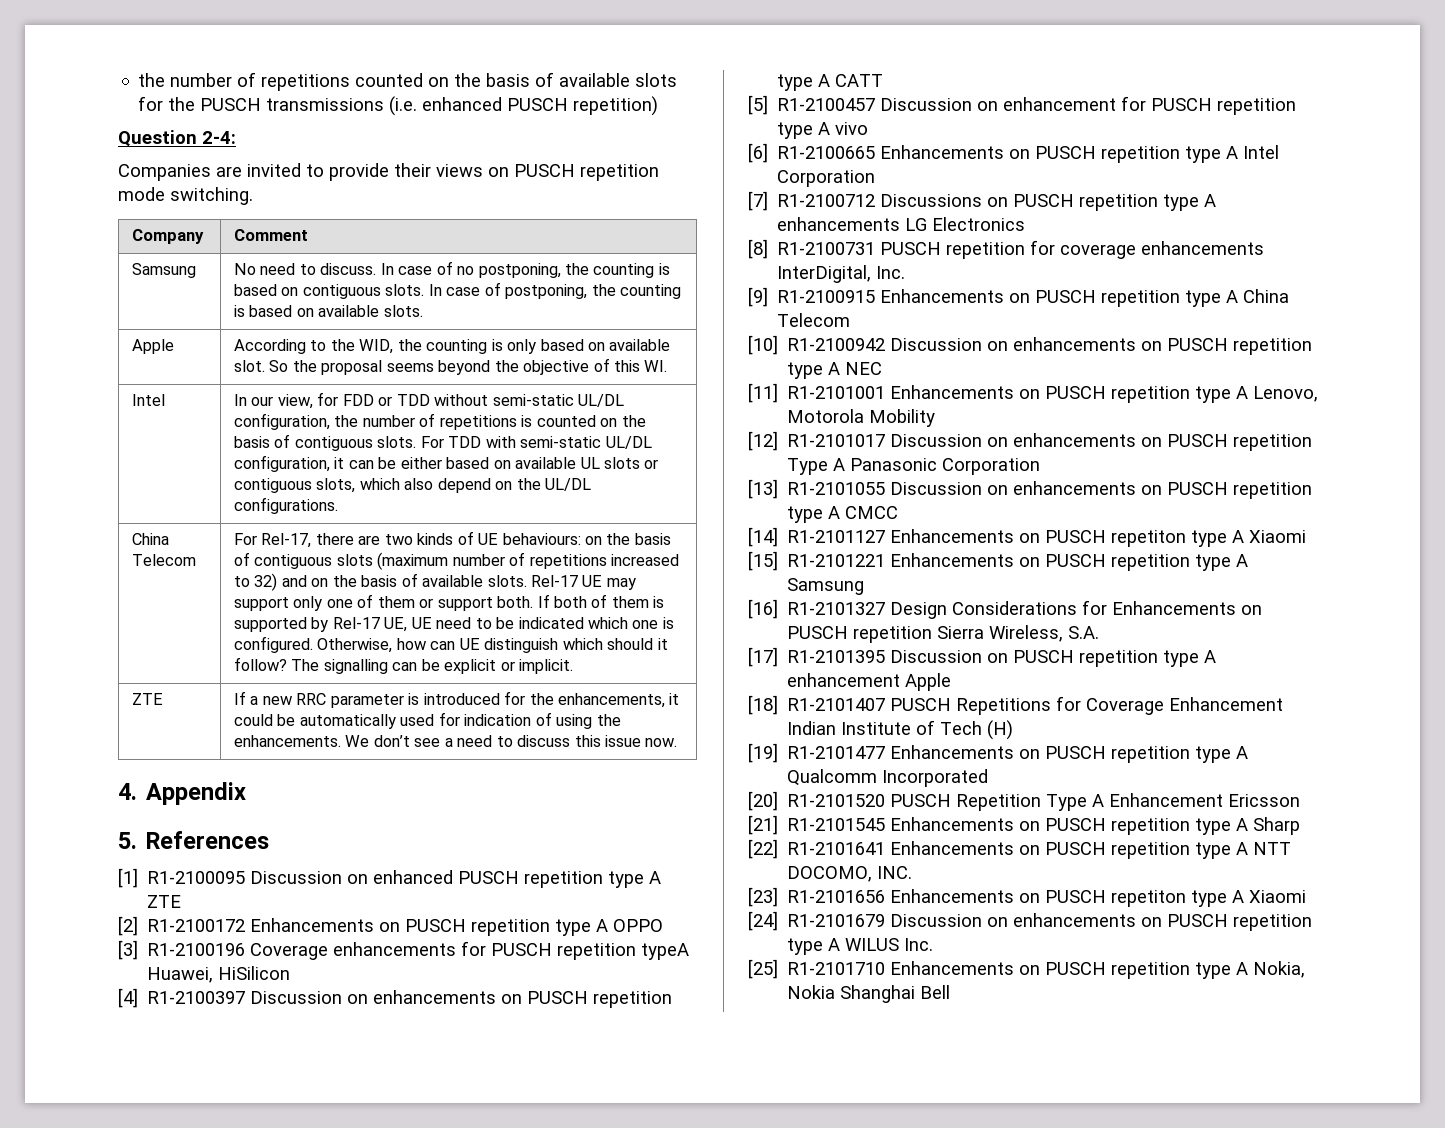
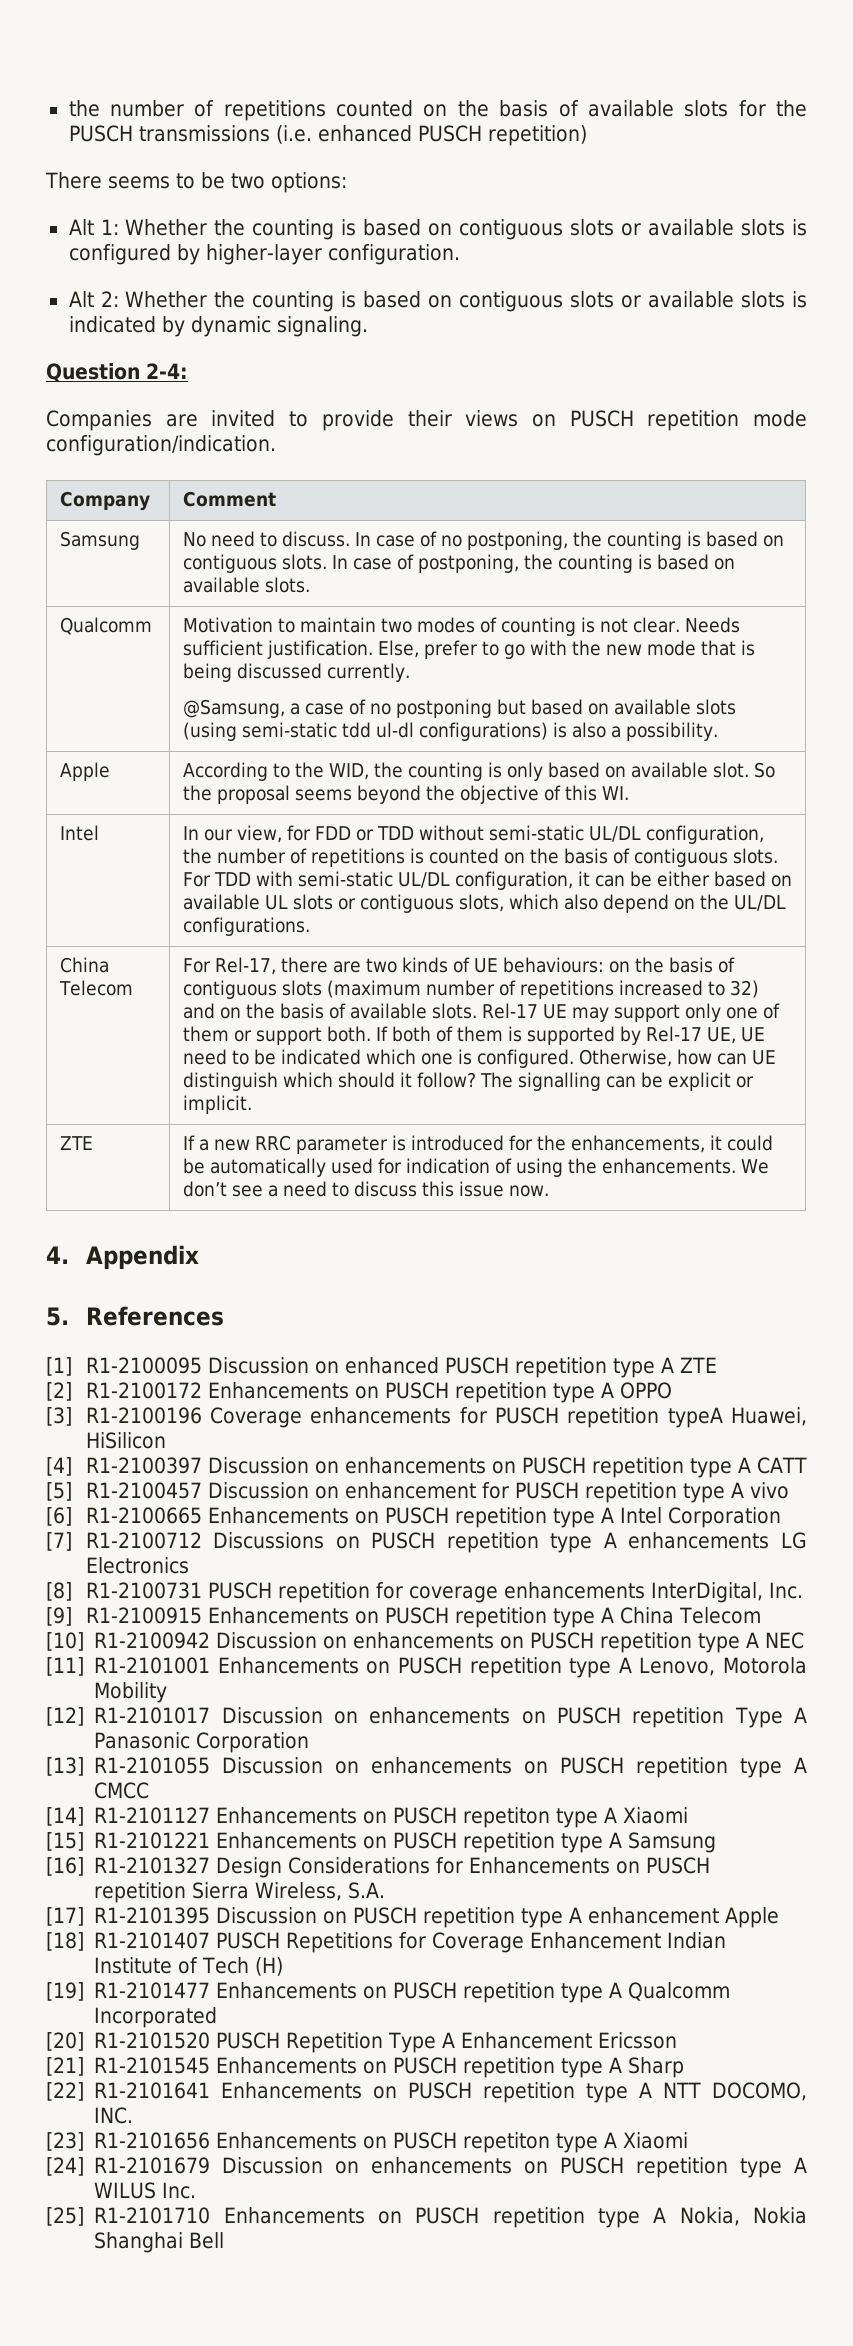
(659, 106) none -> [45,172,347,193] [68,219,808,240] [68,244,460,265] [68,291,808,312] [68,316,368,337] // There seems to be two options: // Alt 1: Whether the counting is based on contiguous slots or available slots is configured by higher-layer configuration. // Alt 2: Whether the counting is based on contiguous slots or available slots is indicated by dynamic signaling.
[170,187,253,205] switching. -> [46,435,276,456] configuration/indication.
(423, 311) none -> [59,617,152,635] [182,617,740,636] [182,640,755,659] [182,663,410,682] [182,699,736,718] [182,722,718,741] // Qualcomm | Motivation to maintain two modes of counting is not clear. Needs sufficient justification. Else, prefer to go with the new mode that is being discussed currently. // @Samsung, a case of no postponing but based on available slots (using semi-static tdd ul-dl configurations) is also a possibility.

